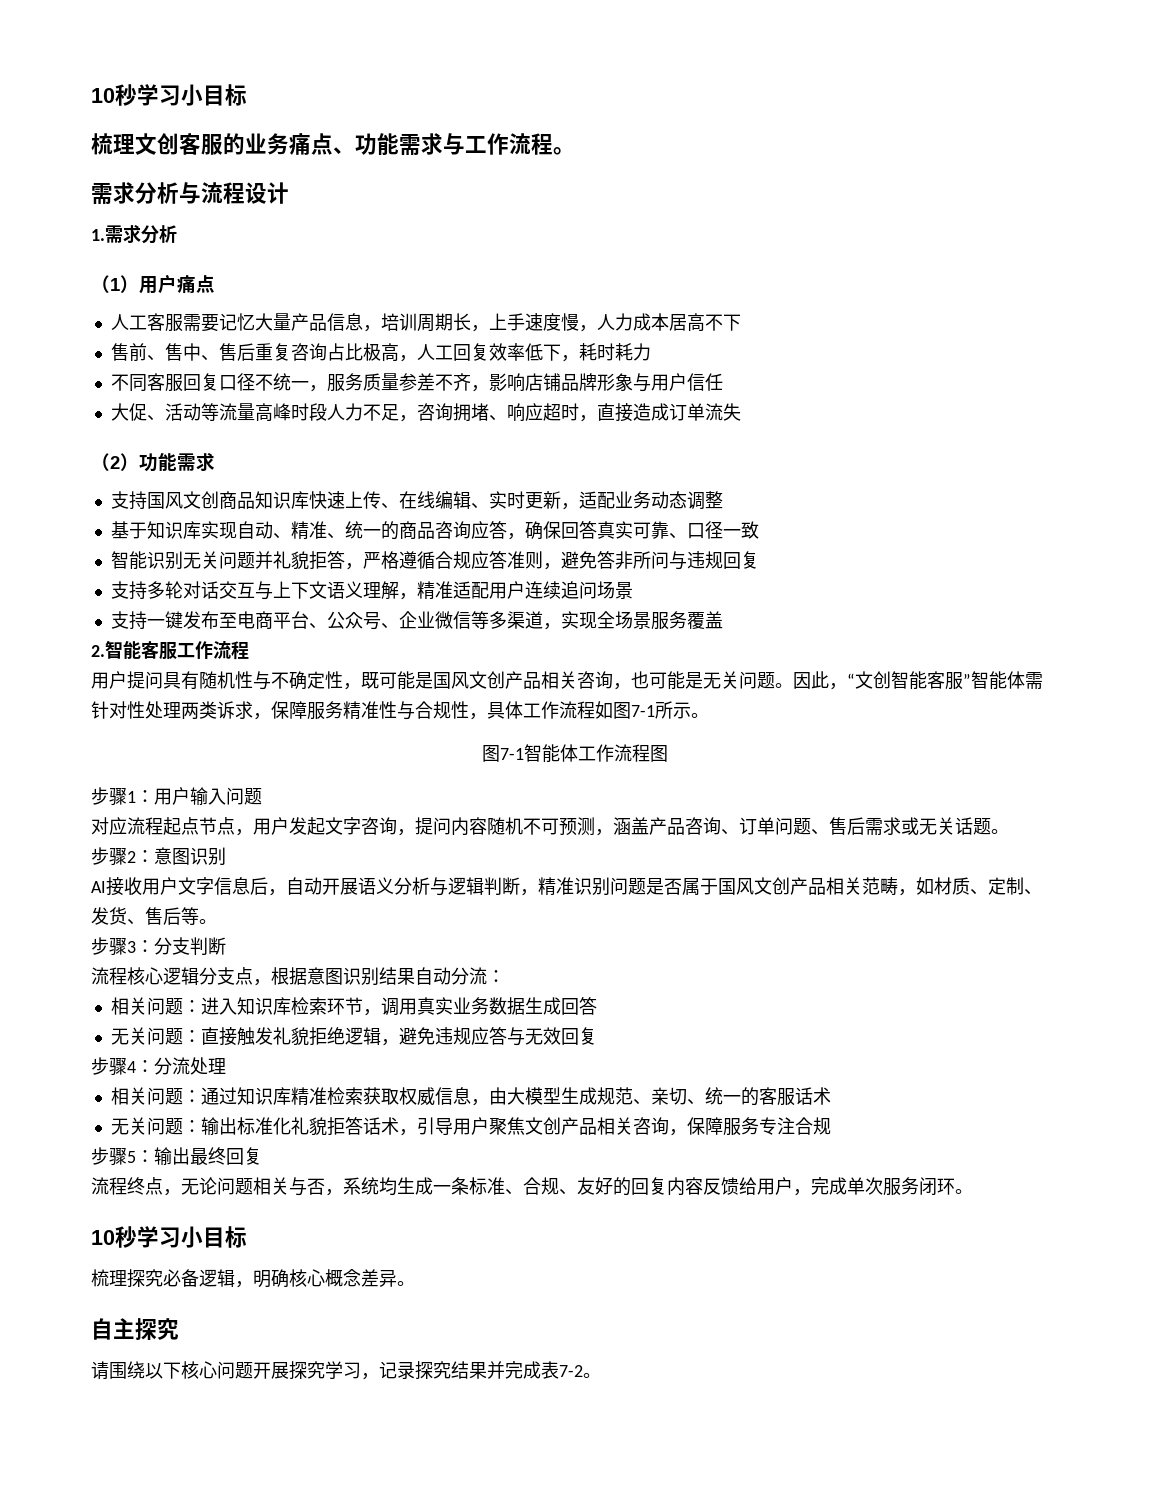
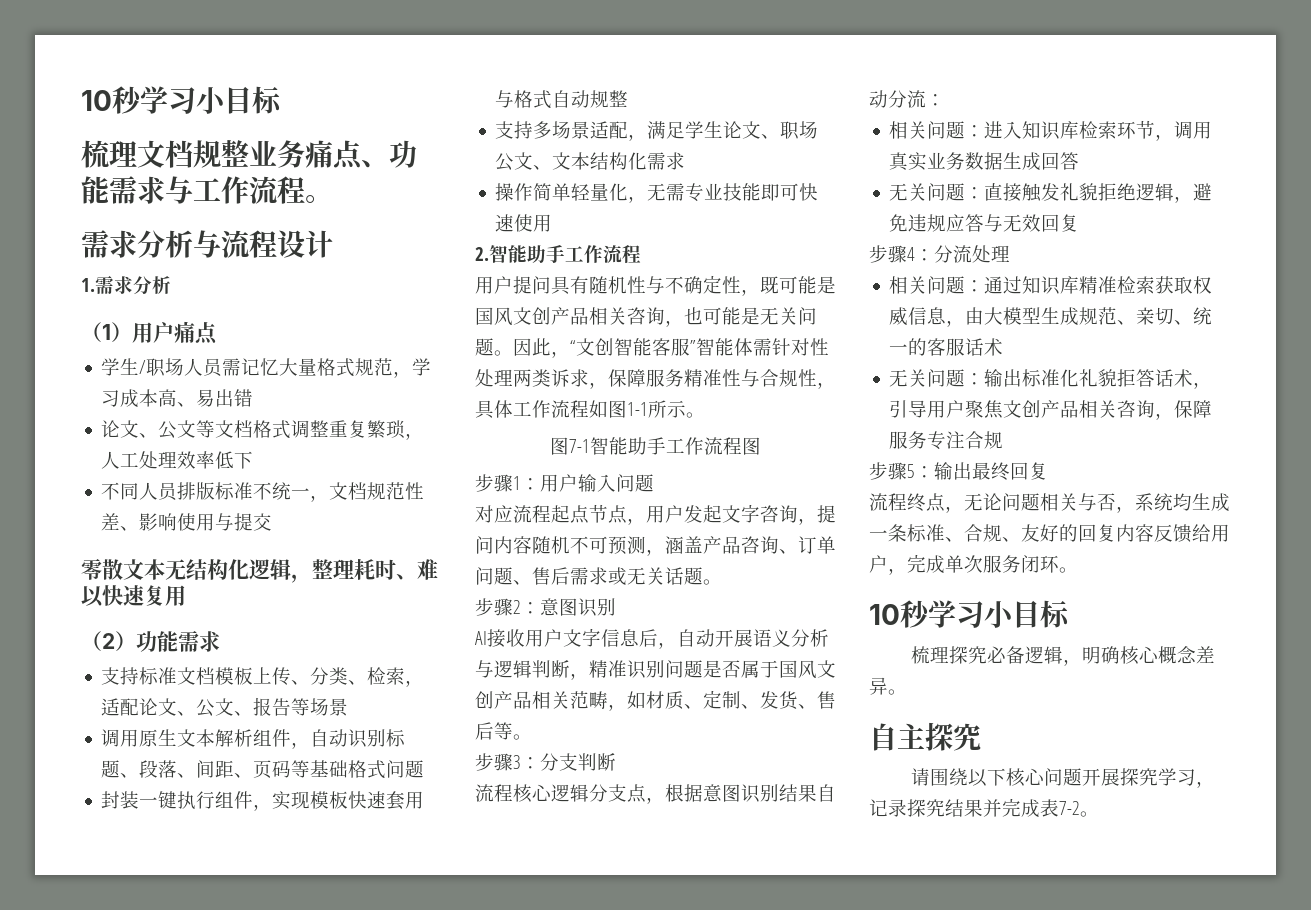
[157,133,245,155] 创客服的 -> [165,140,249,168] 档规整
[110,313,741,332] [110,343,489,362] 人工客服需要记忆大量产品信息，培训周期长，上手速度慢，人力成本居高不下 // 售前、售中、售后重复咨询占比极高，人工回复 -> [101,358,432,378] [101,389,254,408] [101,420,425,440] [101,451,178,469] 学生/职场人员需记忆大量格式规范，学习成本高、易出错 // 论文、公文等文档格式调整重复繁琐，人工处理
[560,343,651,362] ，耗时耗力 -> (254, 460) none
[146,373,723,392] [110,403,741,422] 客服回复口径不统一，服务质量参差不齐，影响店铺品牌形象与用户信任 // 大促、活动等流量高峰时段人力不足，咨询拥堵、响应超时，直接造成订单流失 -> [139,482,425,502] [101,513,273,531] [81,558,438,583] [81,585,186,607] 人员排版标准不统一，文档规范性差、影响使用与提交 // 零散文本无结构化逻辑，整理耗时、难以快速复用
[146,491,723,510] [110,521,759,540] [110,551,759,570] [110,581,633,600] [110,611,723,630] 国风文创商品知识库快速上传、在线编辑、实时更新，适配业务动态调整 // 基于知识库实现自动、精准、统一的商品咨询应答，确保回答真实可靠、口径一致 // 智能识别无关问题并礼貌拒答，严格遵循合规应答准则，避免答非所问与违规回复 // 支持多轮对话交互与上下文语义理解，精准适配用户连续追问场景 // 支持一键发布至电商平台、公众号、企业微信等多渠道，实现全场景服务覆盖 -> [139,667,425,687] [101,697,349,717] [101,729,406,749] [101,760,425,779] [101,791,425,811] [495,90,629,109] [495,121,819,141] [495,152,686,171] [495,183,819,203] [495,214,553,232] 标准文档模板上传、分类、检索，适配论文、公文、报告等场景 // 调用原生文本解析组件，自动识别标题、段落、间距、页码等基础格式问题 // 封装一键执行组件，实现模板快速套用与格式自动规整 // 支持多场景适配，满足学生论文、职场公文、文本结构化需求 // 操作简单轻量化，无需专业技能即可快速使用
[141,641,177,660] 客服 -> [527,245,565,263] 助手
[631,705,655,717] 7-1 -> [627,402,648,416] 1-1
[560,744,578,762] 体 -> [628,437,666,455] 助手

